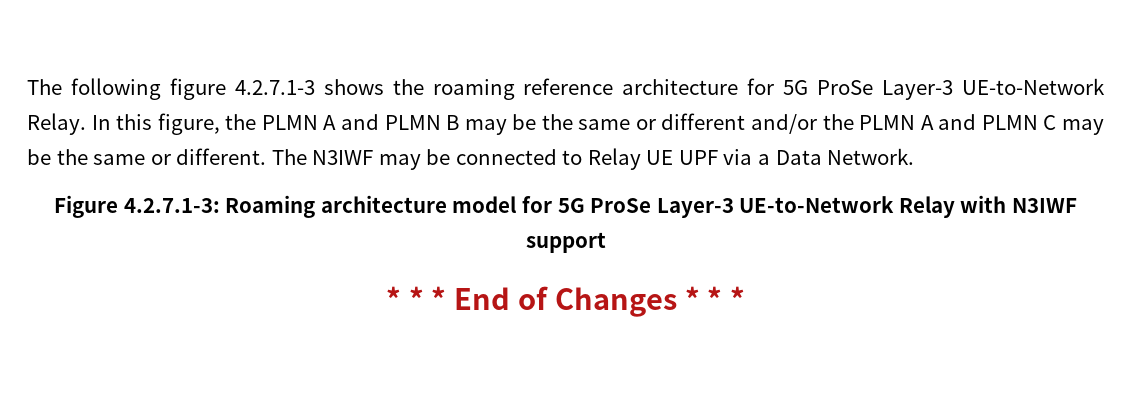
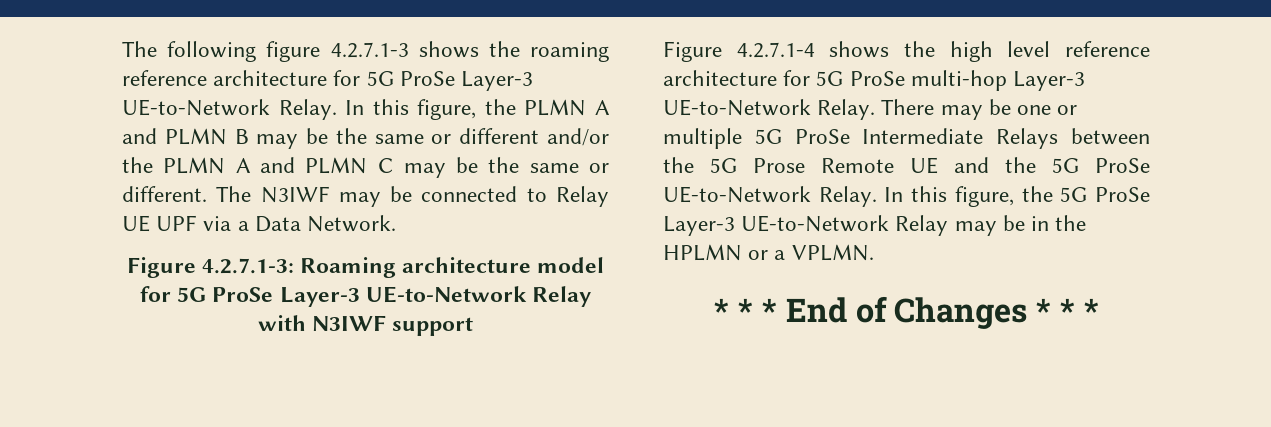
(606, 242) none -> [663,41,1150,62] [663,70,1086,91] [663,99,1078,120] [663,128,1150,149] [663,157,1150,174] [663,186,1150,207] [663,215,1087,236] [663,244,874,261] // Figure 4.2.7.1-4 shows the high level reference architecture for 5G ProSe multi-hop Layer-3 UE-to-Network Relay. There may be one or multiple 5G ProSe Intermediate Relays between the 5G Prose Remote UE and the 5G ProSe UE-to-Network Relay. In this figure, the 5G ProSe Layer-3 UE-to-Network Relay may be in the HPLMN or a VPLMN.

